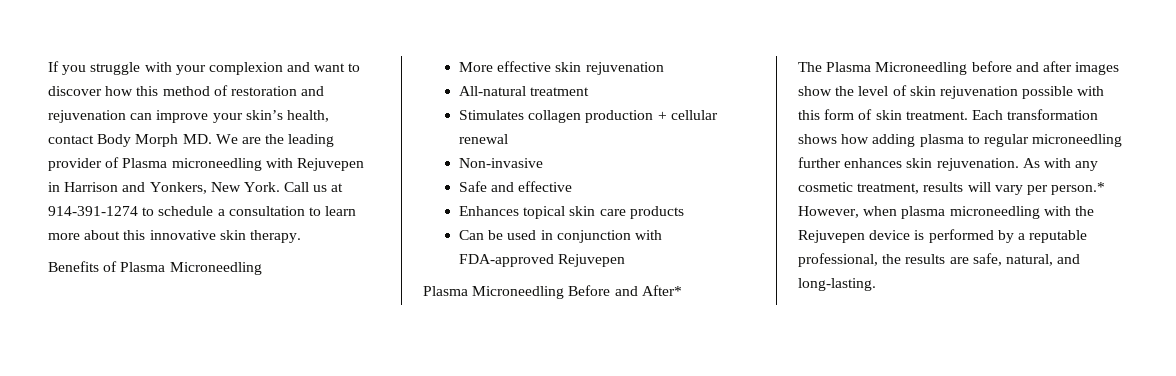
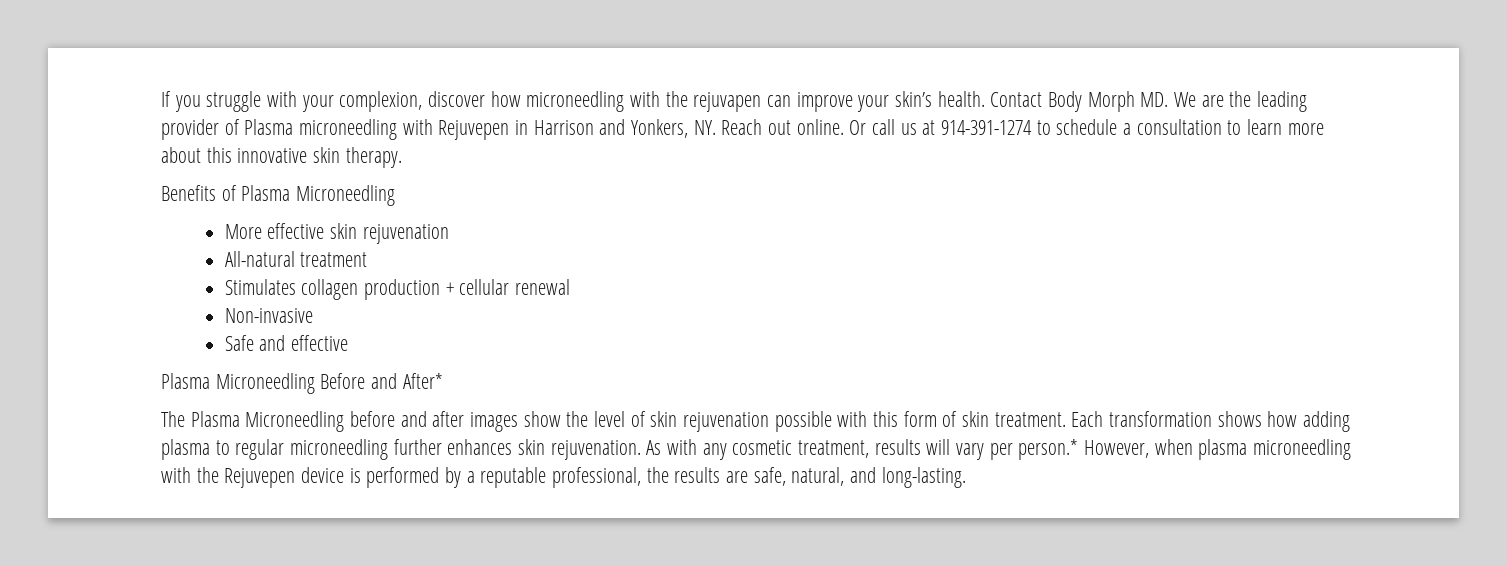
[208,62,361,75] [48,85,325,96] [48,110,126,123] complexion and want to discover how this method of restoration and rejuvenation -> [339,91,762,112] complexion, discover how microneedling with the rejuvapen
[286,110,329,122] [48,135,94,144] health, contact -> [937,91,1043,107] health. Contact
[210,182,310,192] New York. Call -> [693,119,896,135] NY. Reach out online. Or call
[458,206,684,219] [458,230,662,243] [458,254,626,267] // Enhances topical skin care products // Can be used in conjunction with FDA-approved Rejuvepen -> (349, 343) none

